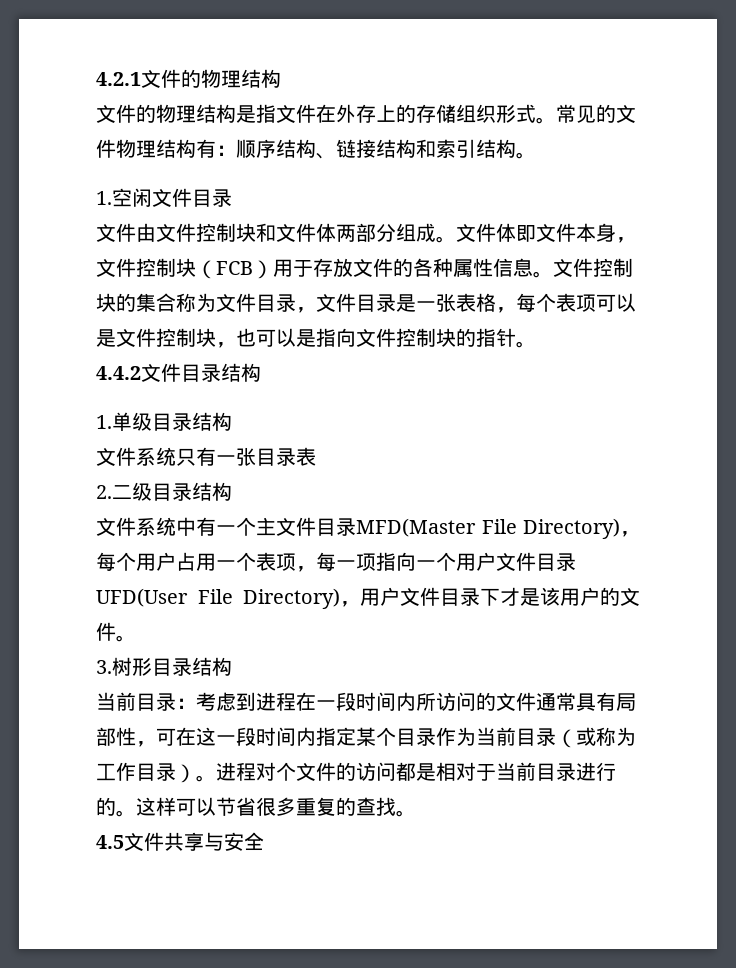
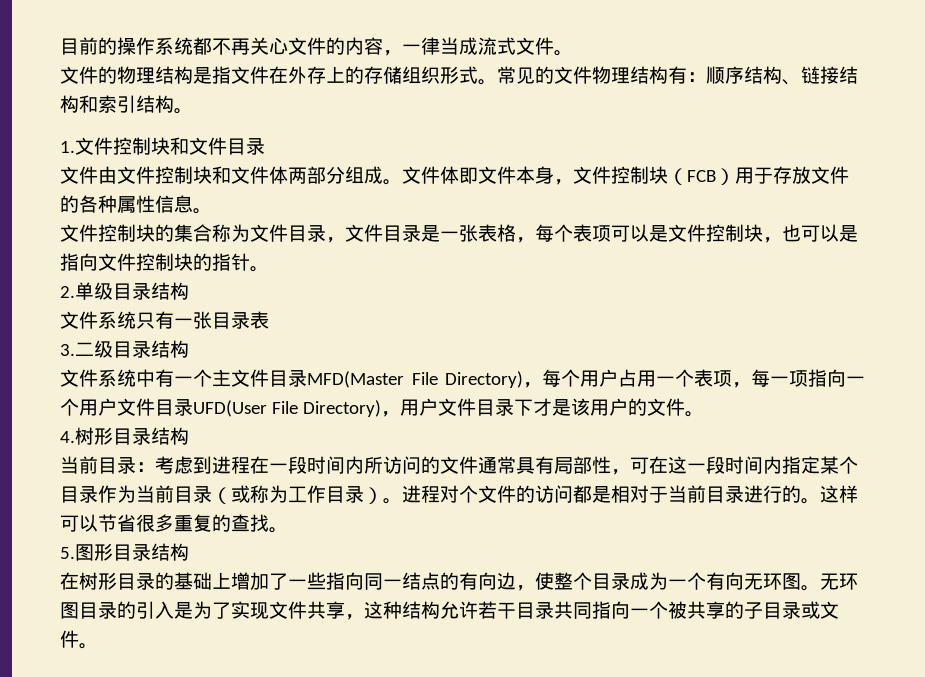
[96,69,281,88] 4.2.1文件的物理结构 -> [60,37,573,56] 目前的操作系统都不再关心文件的内容，一律当成流式文件。
[112,188,152,207] 空闲 -> [75,137,189,155] 文件控制块和
(553, 274) none -> (212, 211) //
[96,363,261,382] [96,415,112,429] 4.4.2文件目录结构 // 1. -> [60,286,75,298] 2.
[96,485,112,499] 2. -> [60,344,75,356] 3.
[96,660,112,674] 3. -> [60,431,75,443] 4.
[96,832,264,851] 4.5文件共享与安全 -> [60,543,189,561] [60,572,858,591] [60,601,839,620] [60,630,98,649] 5.图形目录结构 // 在树形目录的基础上增加了一些指向同一结点的有向边，使整个目录成为一个有向无环图。无环图目录的引入是为了实现文件共享，这种结构允许若干目录共同指向一个被共享的子目录或文件。

